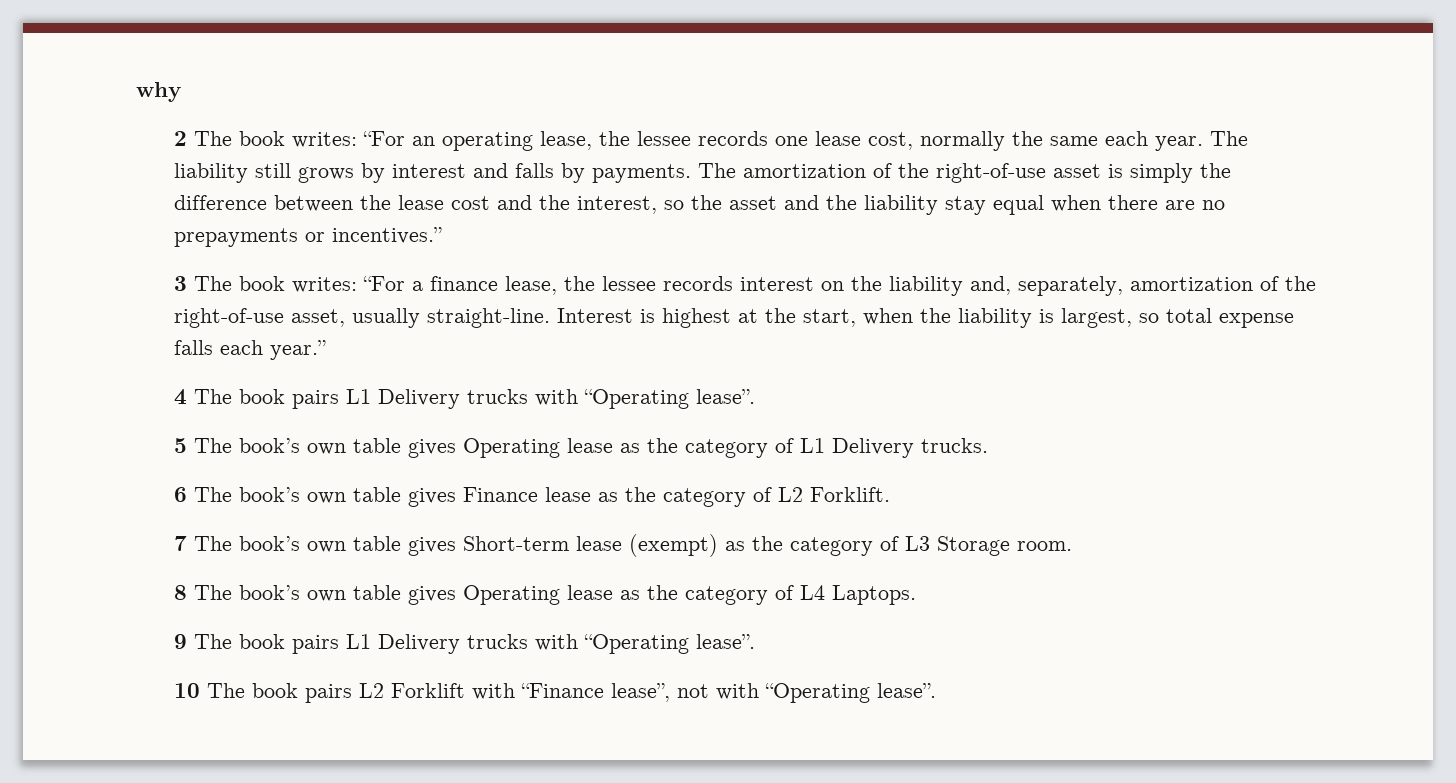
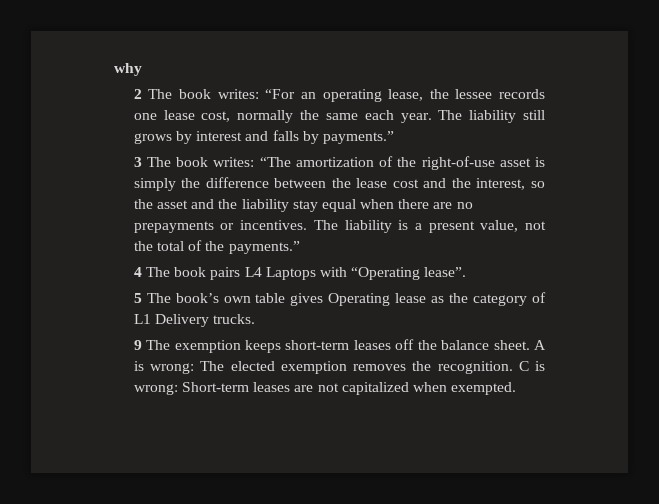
[592,163,737,183] payments. The -> [322,131,394,144] [133,157,291,167] payments.” // 3 The book writes: “The
[332,227,443,244] [174,276,1317,296] [174,308,1295,328] [174,340,327,360] incentives.” // 3 The book writes: “For a finance lease, the lessee records interest on the liability and, separately, amortization of the right-of-use asset, usually straight-line. Interest is highest at the start, when the liability is largest, so total expense falls each year.” -> [240,220,546,233] [133,240,300,254] incentives. The liability is a present value, not the total of the payments.”
[346,389,529,409] L1 Delivery trucks -> [244,267,316,280] L4 Laptops
[174,487,891,507] [174,534,1073,557] [174,585,917,605] [174,634,756,654] [174,683,937,703] 6 The book’s own table gives Finance lease as the category of L2 Forklift. // 7 The book’s own table gives Short-term lease (exempt) as the category of L3 Storage room. // 8 The book’s own table gives Operating lease as the category of L4 Laptops. // 9 The book pairs L1 Delivery trucks with “Operating lease”. // 10 The book pairs L2 Forklift with “Finance lease”, not with “Operating lease”. -> [133,339,547,353] [133,361,545,374] [133,382,517,395] 9 The exemption keeps short-term leases off the balance sheet. A is wrong: The elected exemption removes the recognition. C is wrong: Short-term leases are not capitalized when exempted.

